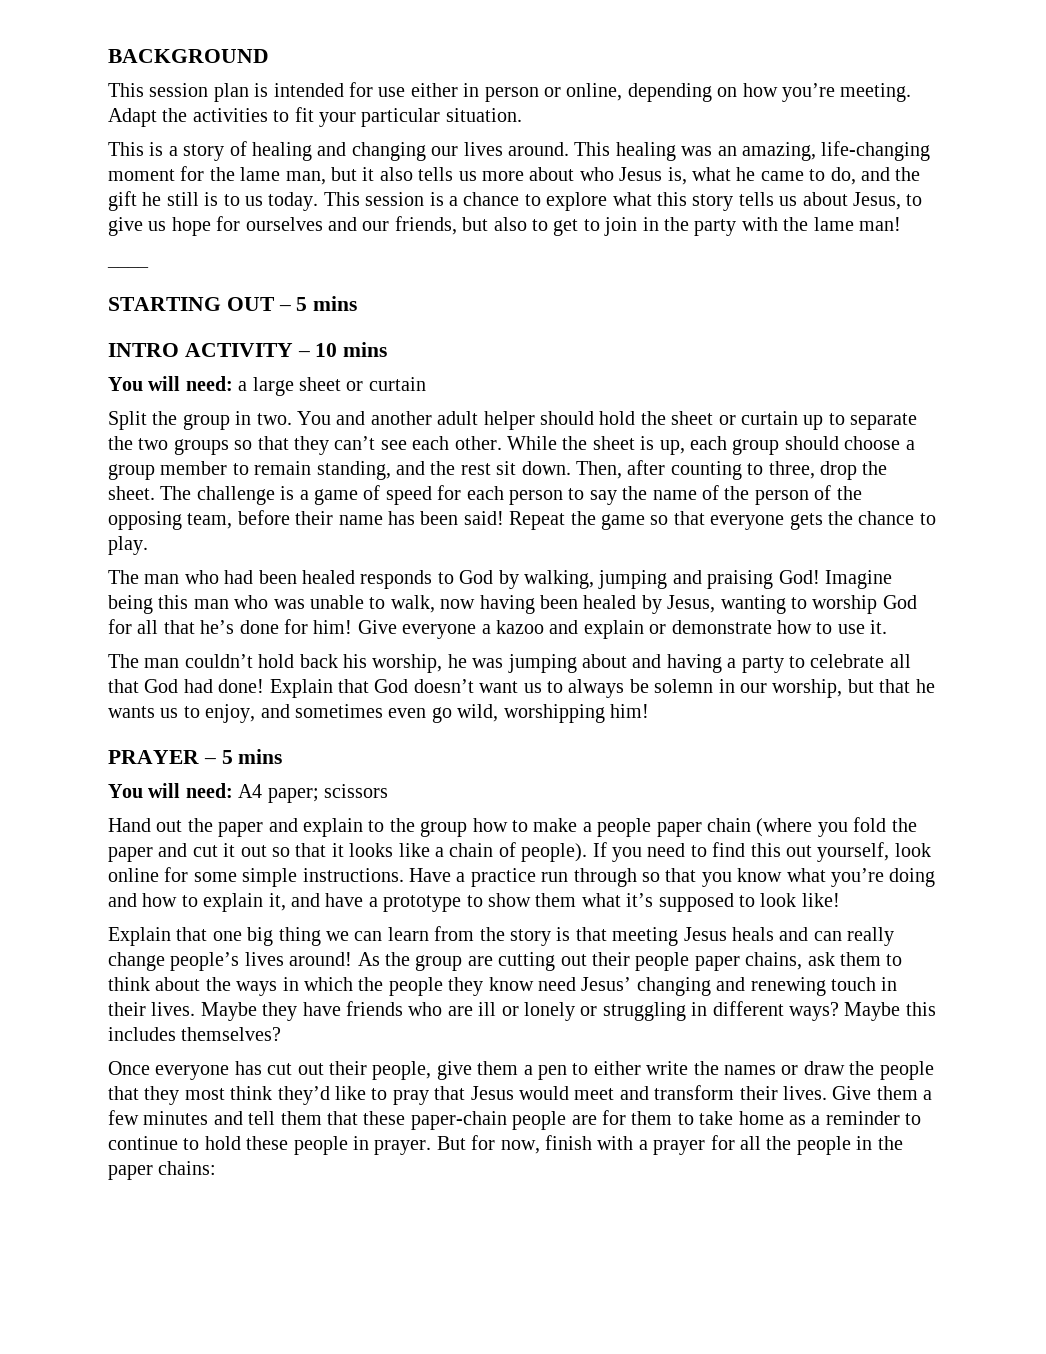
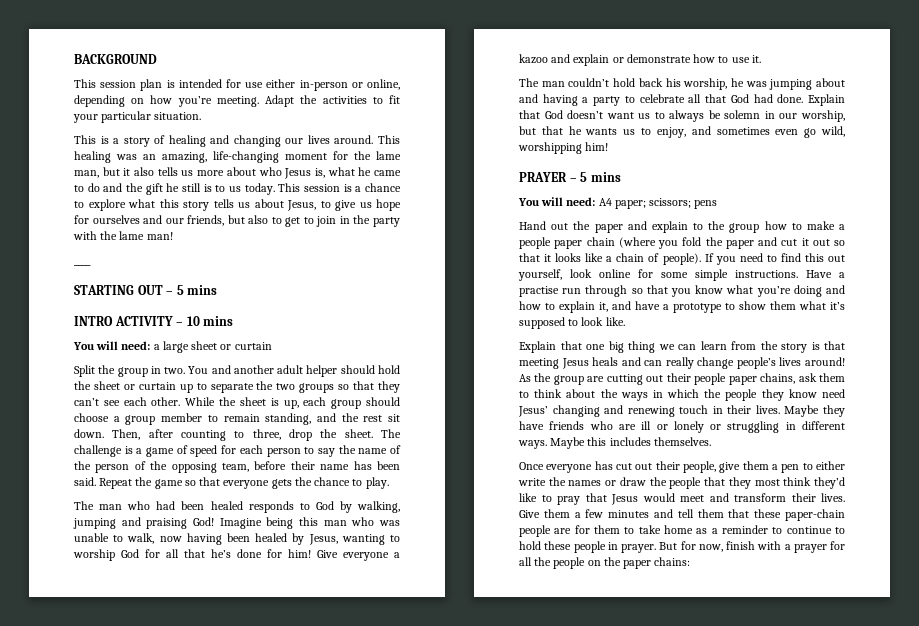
[463,83,539,102] in person -> [299,80,348,91] in-person
[830,167,856,185] do, -> [87,183,100,192] do
[463,511,504,525] said! -> [74,477,96,486] said.
[218,679,265,693] done! -> [777,94,804,103] done.
[324,784,388,798] scissors -> [649,198,718,209] scissors; pens
[470,868,536,887] practice -> [519,286,559,297] practise
[801,893,840,907] like! -> [605,317,625,326] like.
[788,1002,839,1021] ways? -> [518,440,547,449] ways.
[181,1027,282,1041] themselves? -> [653,437,711,446] themselves.
[856,1136,873,1150] in -> [587,560,601,566] on

